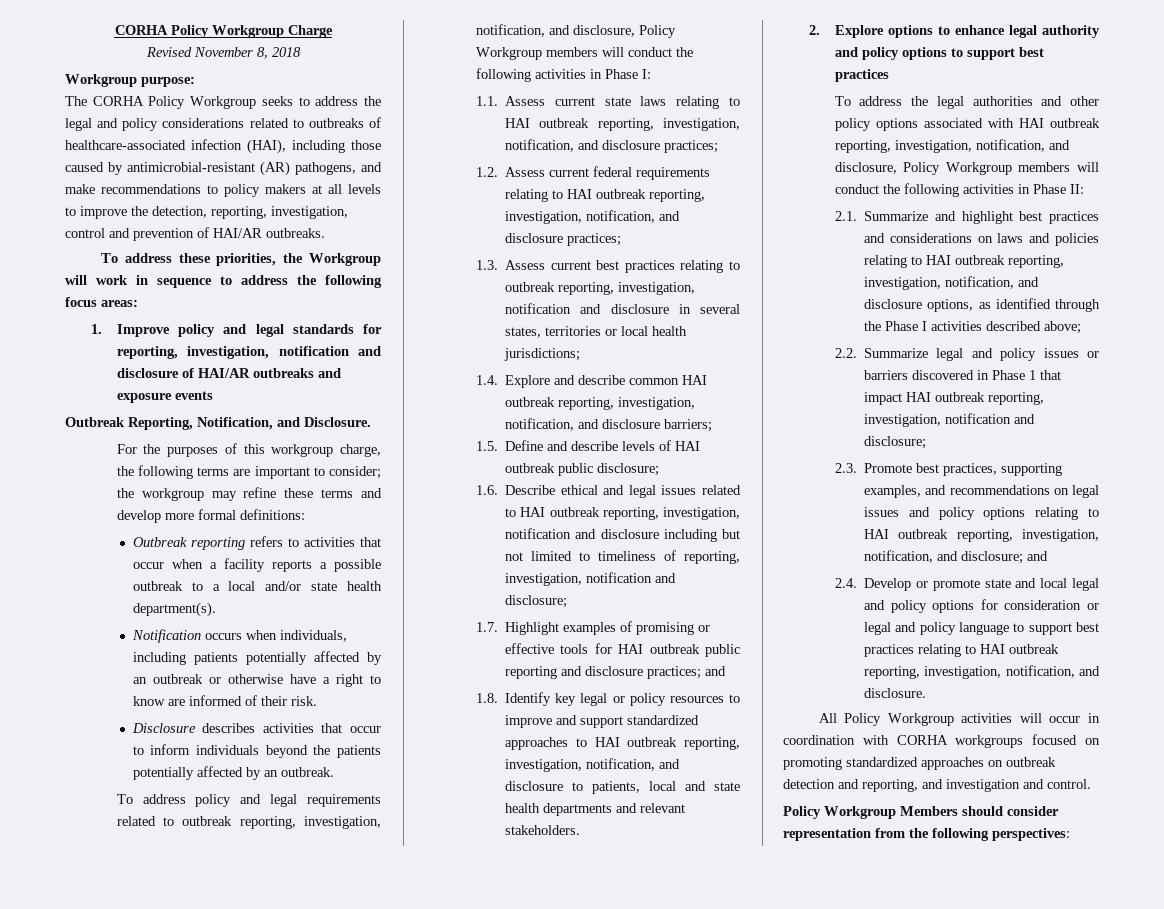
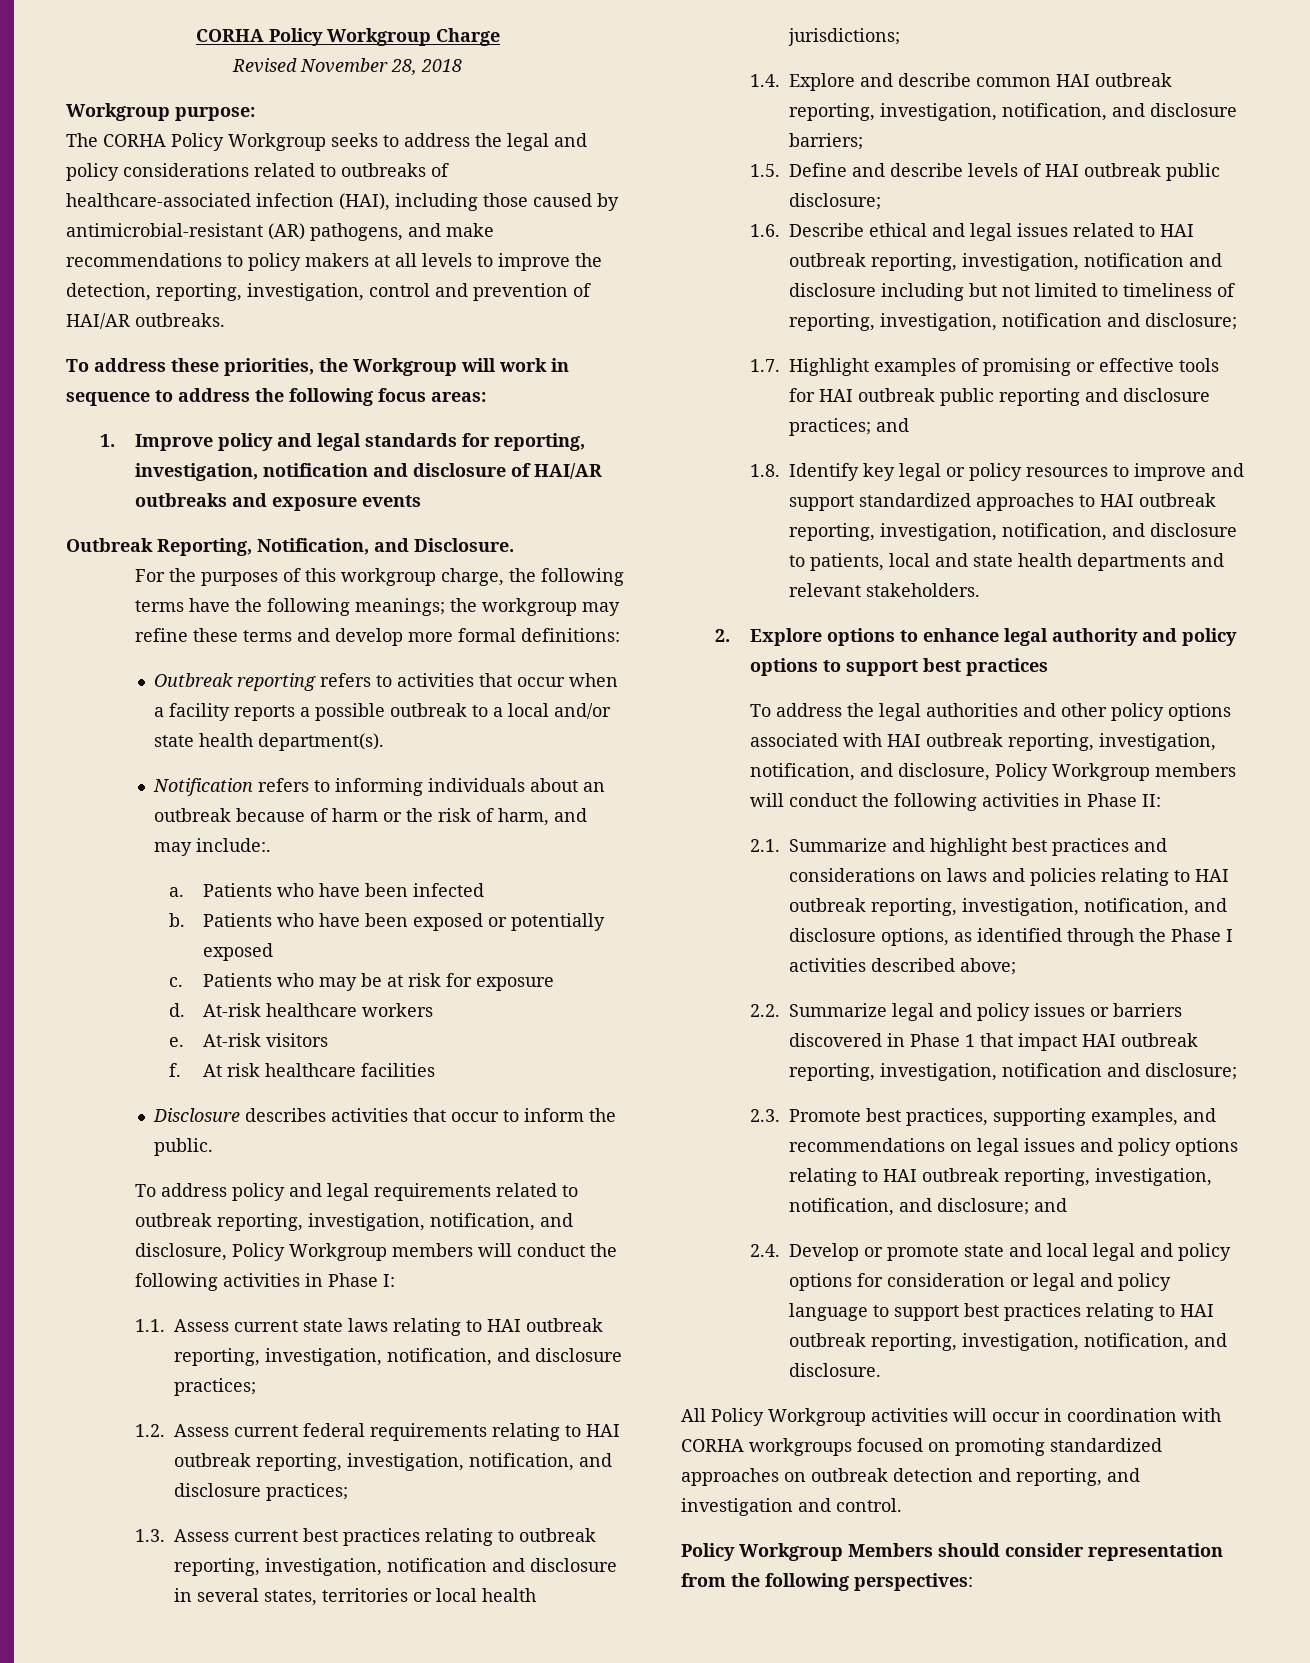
[256,47,268,59] 8, -> [391,59,417,75] 28,
[233,466,381,479] are important to consider; -> [188,598,445,616] have the following meanings;
[204,630,347,642] [132,651,382,665] [132,674,382,687] [132,695,317,706] occurs when individuals, including patients potentially affected by an outbreak or otherwise have a right to know are informed of their risk. -> [258,778,606,796] [154,808,588,826] [154,838,272,856] [168,883,485,897] [168,913,606,931] [203,943,274,961] [168,973,555,991] [168,1003,434,1017] [168,1033,329,1047] [168,1063,436,1077] refers to informing individuals about an outbreak because of harm or the risk of harm, and may include:. // a. Patients who have been infected // b. Patients who have been exposed or potentially exposed // c. Patients who may be at risk for exposure // d. At-risk healthcare workers // e. At-risk visitors // f. At risk healthcare facilities
[196,745,381,758] [132,766,334,780] individuals beyond the patients potentially affected by an outbreak. -> [589,1108,617,1122] [154,1138,214,1156] the public.

